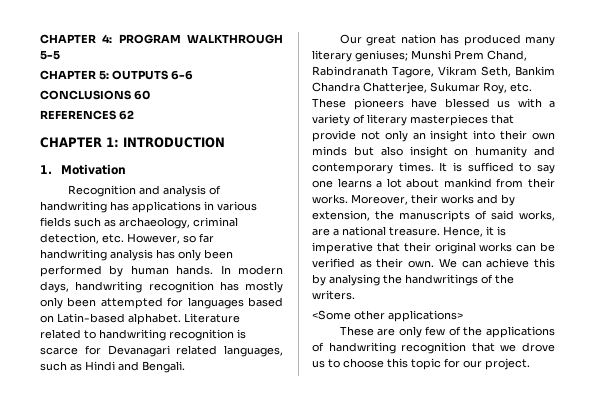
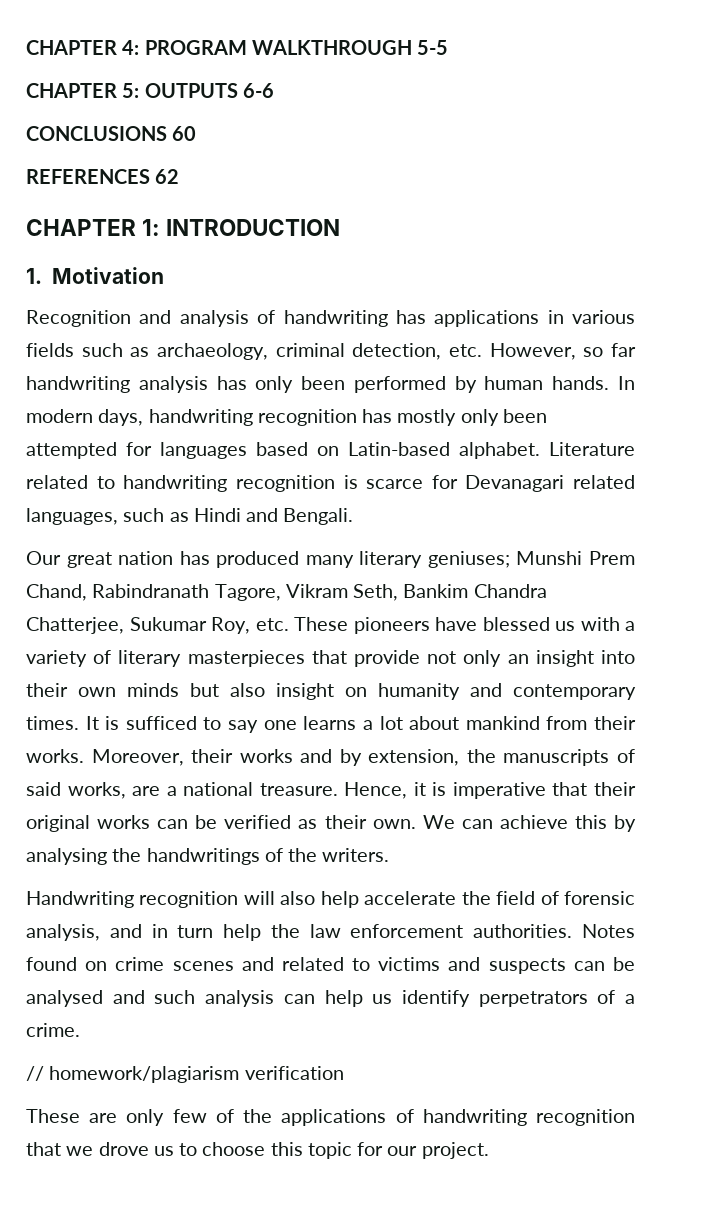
[312,310,463,322] <Some other applications> -> [26,891,636,908] [26,924,635,941] [26,957,635,974] [26,990,635,1007] [26,1023,80,1037] [26,1066,344,1083] Handwriting recognition will also help accelerate the field of forensic analysis, and in turn help the law enforcement authorities. Notes found on crime scenes and related to victims and suspects can be analysed and such analysis can help us identify perpetrators of a crime. // // homework/plagiarism verification

